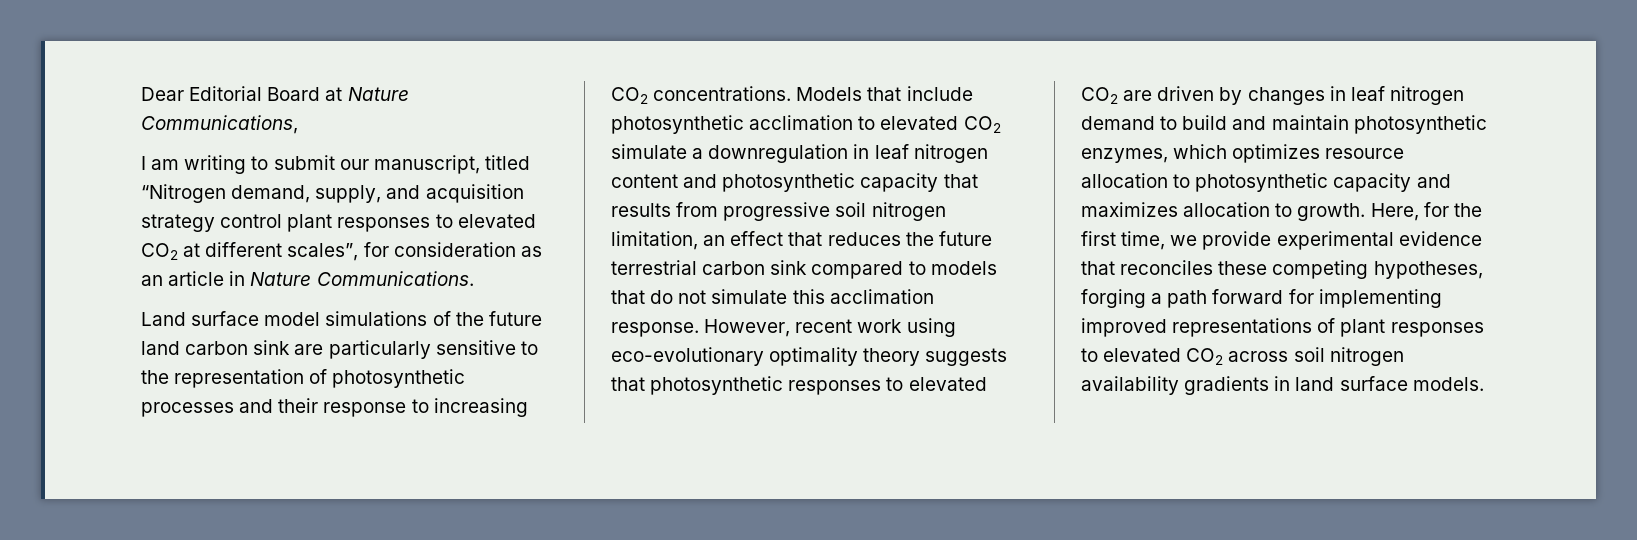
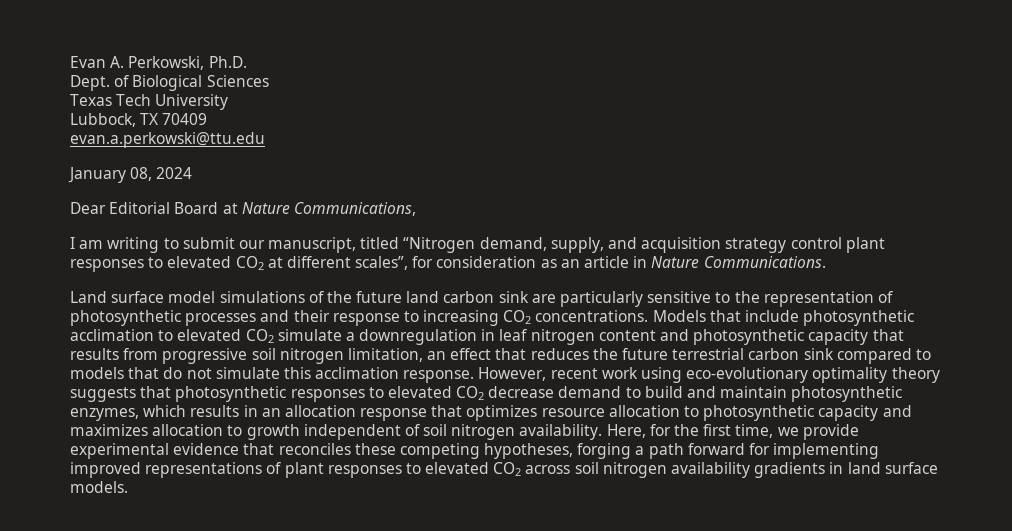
(141, 94) none -> [70,56,247,70] [70,75,269,91] [70,94,229,110] [70,113,208,127] [70,132,265,148] [68,167,193,183] Evan A. Perkowski, Ph.D. // Dept. of Biological Sciences // Texas Tech University // Lubbock, TX 70409 // evan.a.perkowski@ttu.edu // January 08, 2024 //
[1123,86,1464,105] are driven by changes in leaf nitrogen -> [488,386,555,398] decrease
(1228, 151) none -> [190,405,463,421] results in an allocation response that
[1297,203,1366,221] growth. -> [246,424,603,440] growth independent of soil nitrogen availability.

